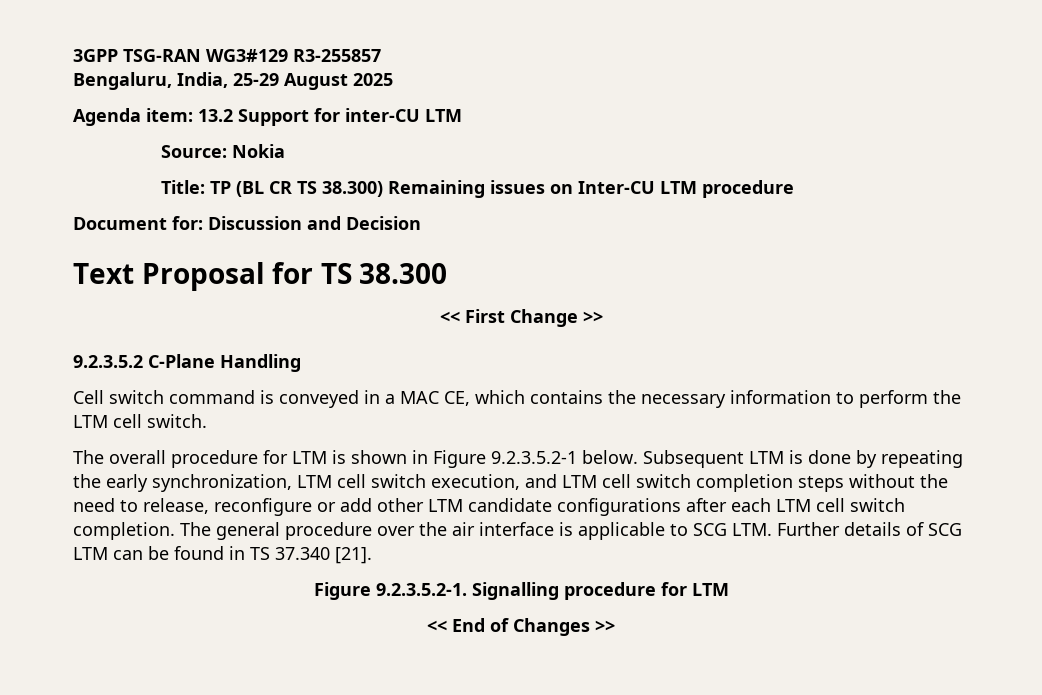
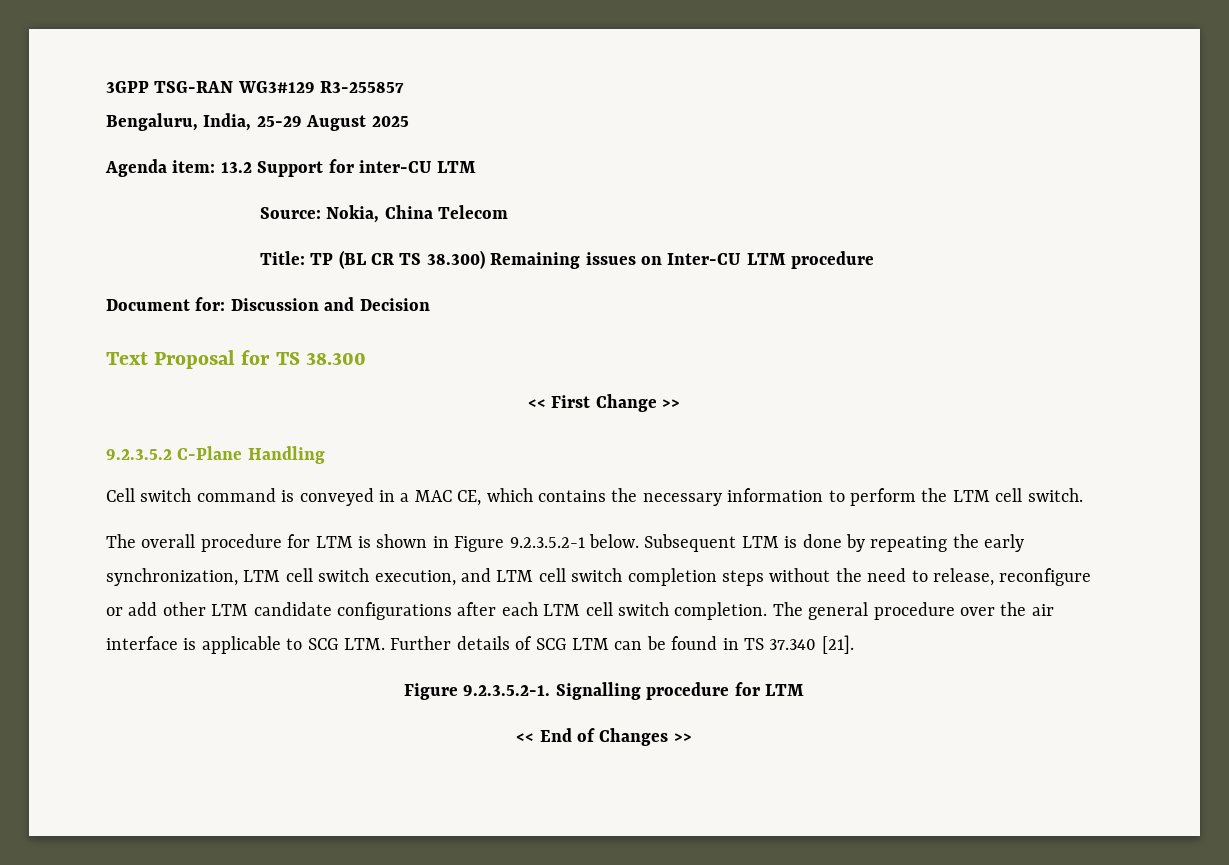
[231,144,285,158] Nokia -> [326,205,509,223] Nokia, China Telecom

